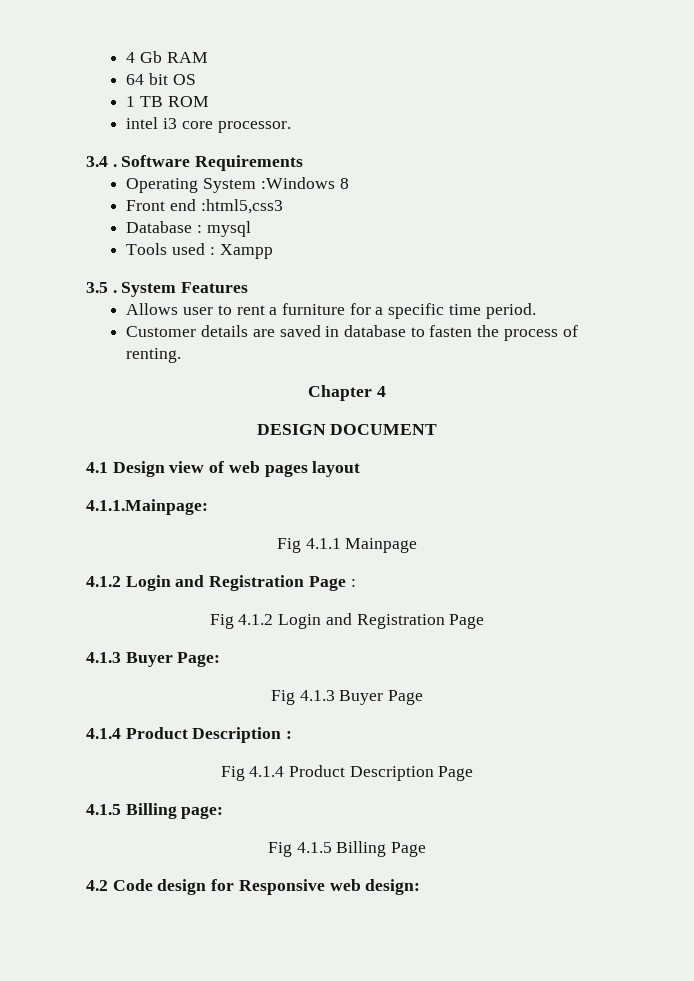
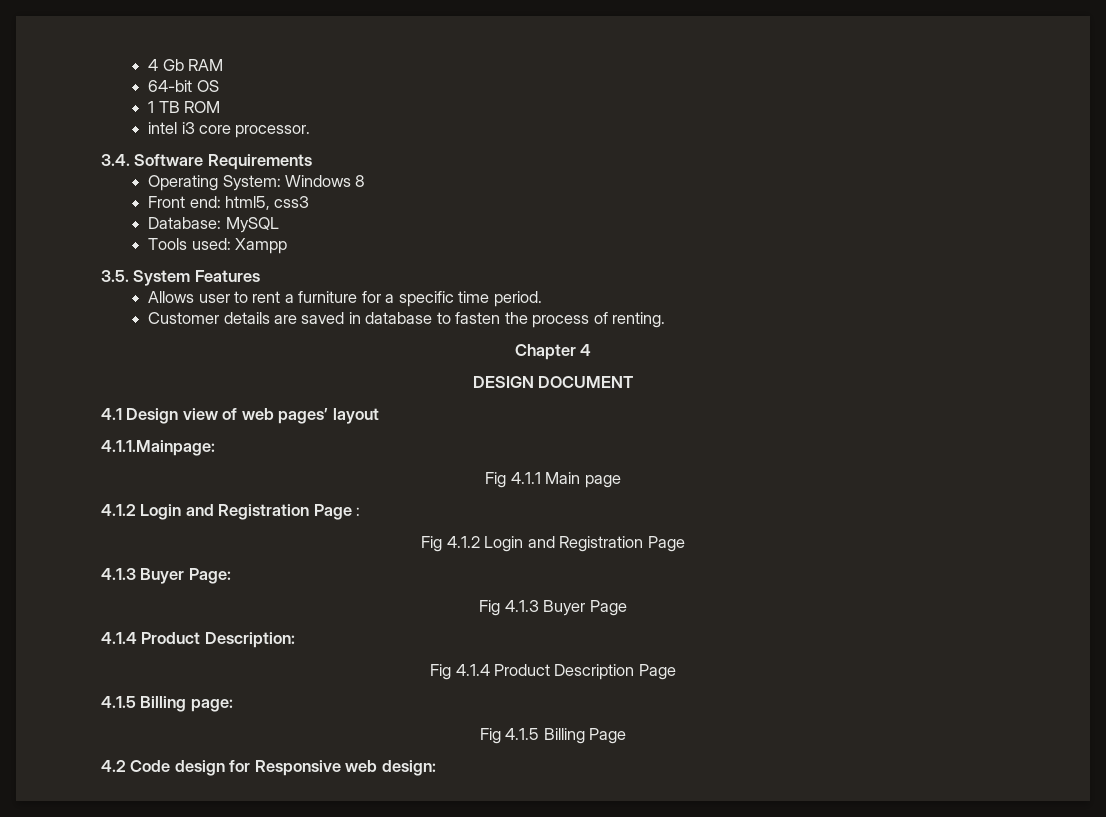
[126,73,169,85] 64 bit -> [148,80,193,92] 64-bit
[86,156,117,167] 3.4 . -> [101,154,130,166] 3.4.
[203,177,335,193] System :Windows -> [222,175,352,191] System: Windows
[170,199,283,214] [126,221,251,237] end :html5,css3 // Database : mysql -> [189,196,310,210] [148,217,279,233] end: html5, css3 // Database: MySQL
[172,243,215,255] used : -> [191,238,231,250] used:
[86,282,117,293] 3.5 . -> [101,270,129,282] 3.5.
[264,464,308,477] pages -> [278,408,329,424] pages’
[345,538,418,553] Mainpage -> [545,472,621,488] Main page
[192,727,293,743] Description : -> [204,632,295,648] Description:

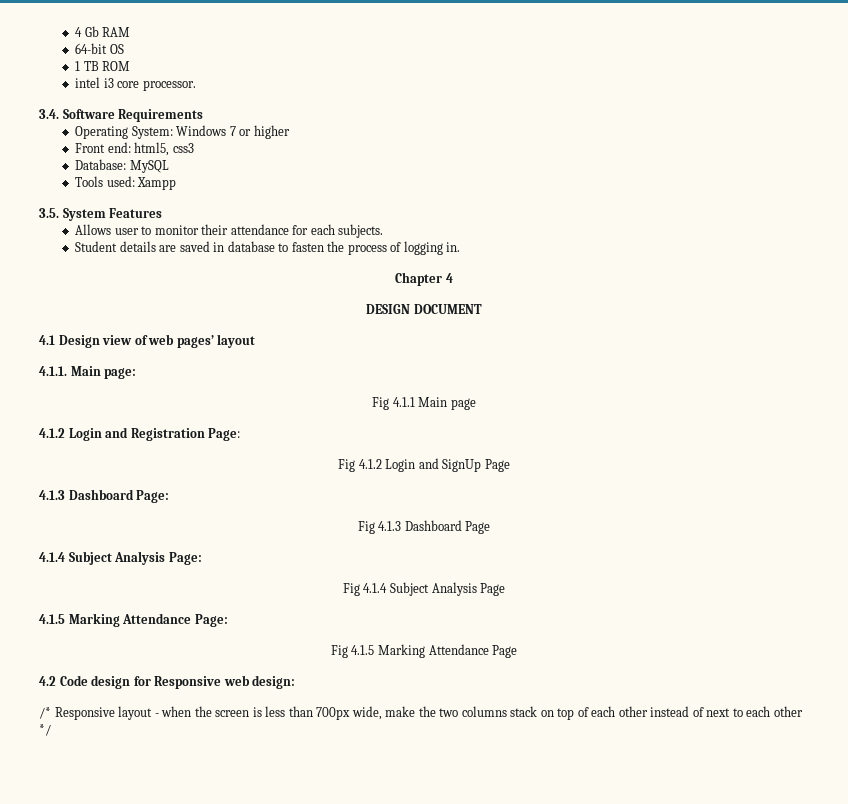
[355,175,366,187] 8 -> [229,125,290,139] 7 or higher
[252,291,542,307] [148,312,220,324] rent a furniture for a specific time period. // Customer -> [154,224,384,238] [75,241,118,252] monitor their attendance for each subjects. // Student
[612,312,666,328] renting. -> [403,241,461,255] logging in.
[101,440,215,456] 4.1.1.Mainpage: -> [39,366,137,379] 4.1.1. Main page:
[313,504,361,520] Page : -> [208,428,241,441] Page:
[559,536,644,552] Registration -> [442,459,482,472] SignUp
[140,568,185,584] Buyer -> [68,489,134,500] Dashboard
[543,600,586,616] Buyer -> [404,520,462,531] Dashboard
[141,632,295,648] Product Description: -> [68,551,202,565] Subject Analysis Page:
[494,664,635,680] Product Description -> [390,582,477,596] Subject Analysis
[140,696,233,712] Billing page: -> [68,613,228,627] Marking Attendance Page:
[543,728,585,744] Billing -> [378,644,489,658] Marking Attendance
(436, 768) none -> [39,706,803,720] [39,724,51,736] // /* Responsive layout - when the screen is less than 700px wide, make the two columns stack on top of each other instead of next to each other */

